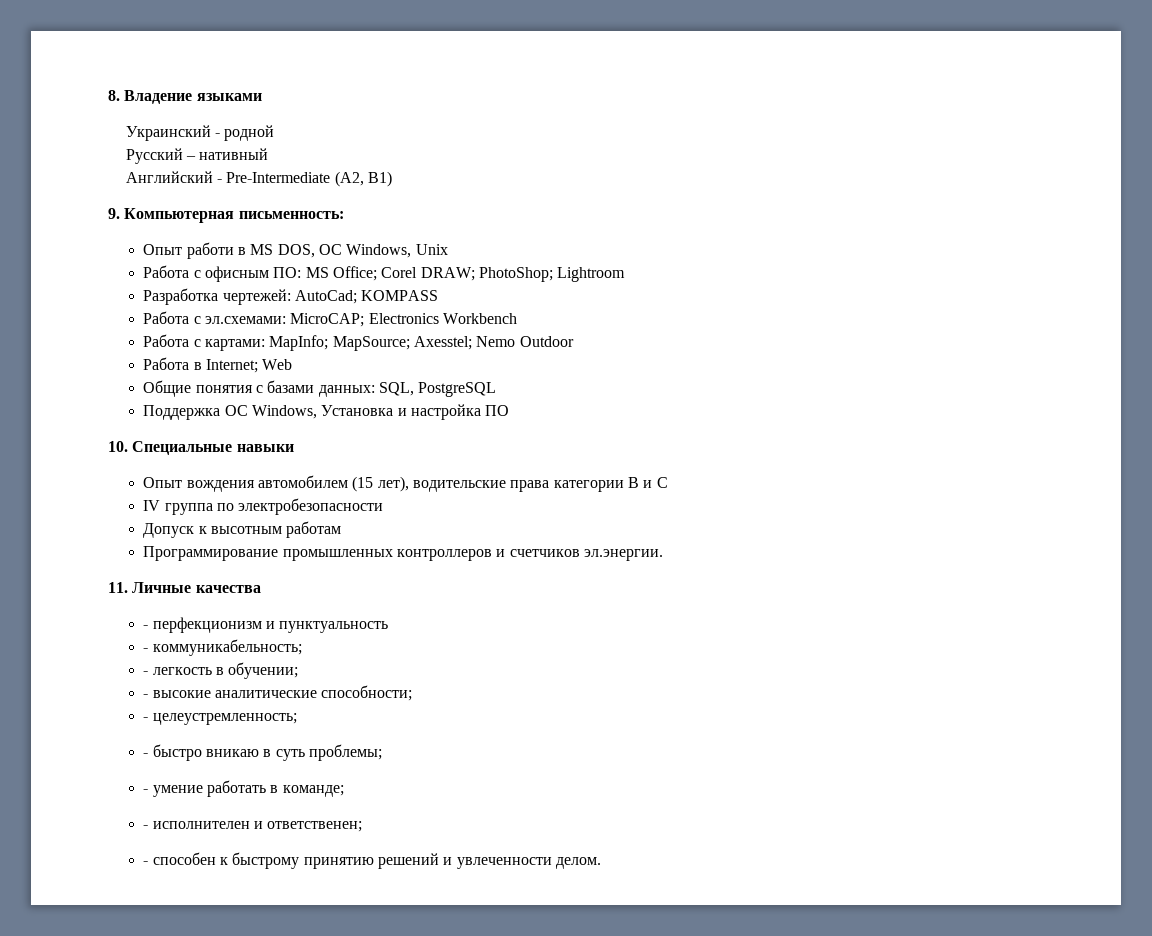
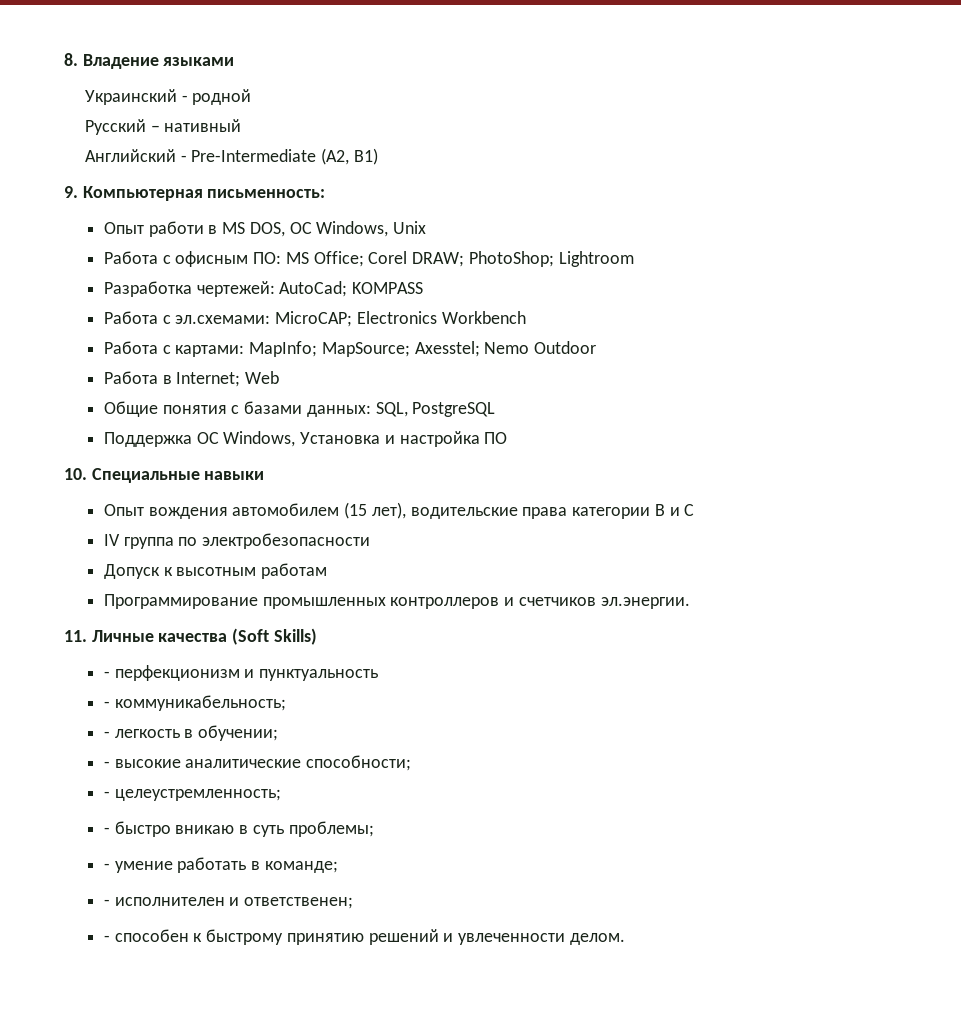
(261, 589) none -> [232,628,317,645] (Soft Skills)

